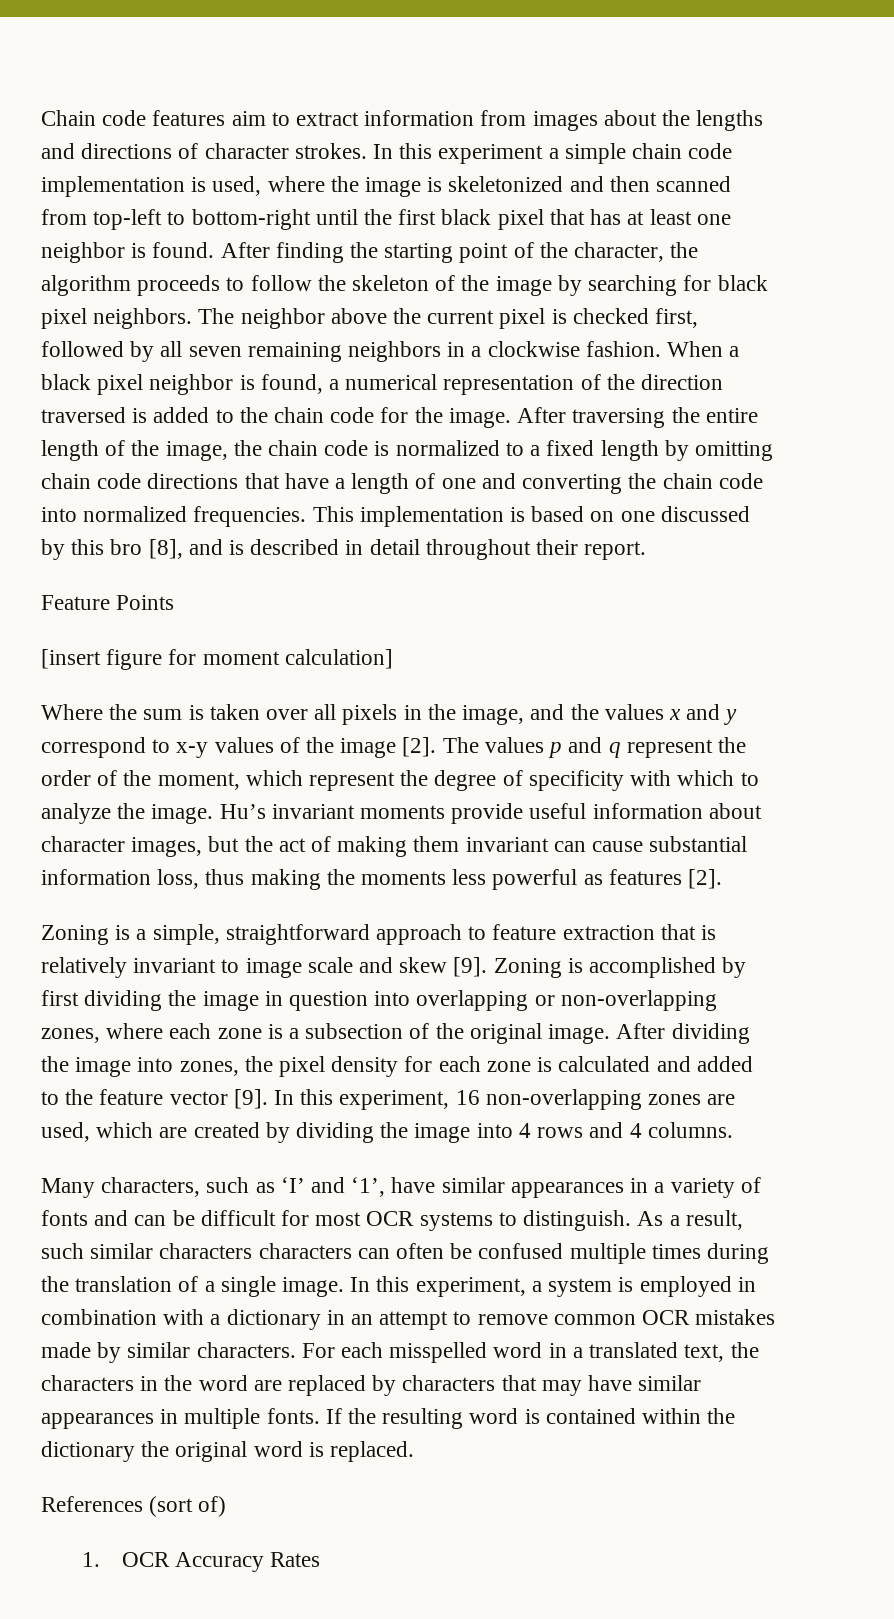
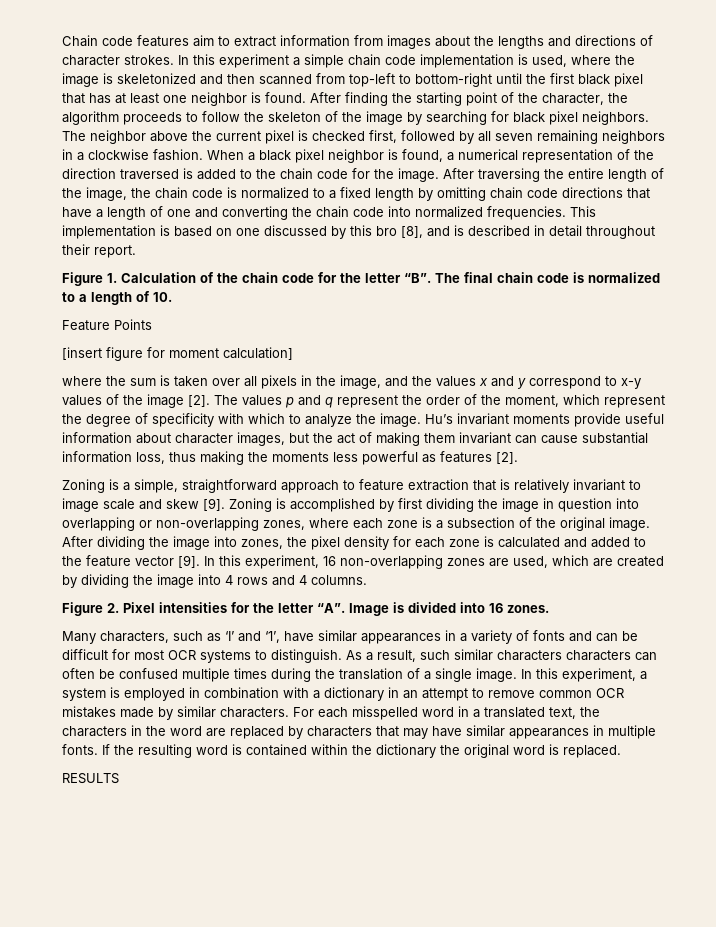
(647, 550) none -> [62,272,660,286] [62,291,172,305] // Figure 1. Calculation of the chain code for the letter “B”. The final chain code is normalized to a length of 10.
[41,704,103,720] Where -> [62,376,102,386] where
(733, 1130) none -> [62,602,549,616] // Figure 2. Pixel intensities for the letter “A”. Image is divided into 16 zones.
[41,1496,227,1517] [81,1552,321,1572] References (sort of) // 1. OCR Accuracy Rates -> [62,773,119,784] RESULTS

